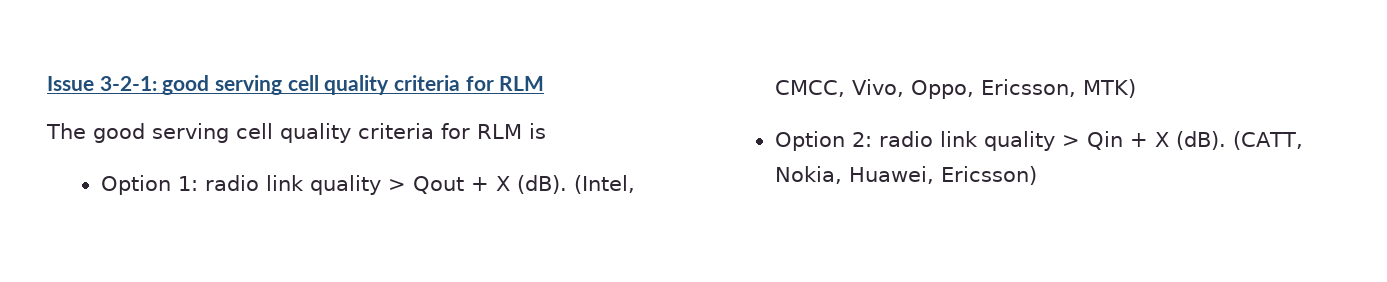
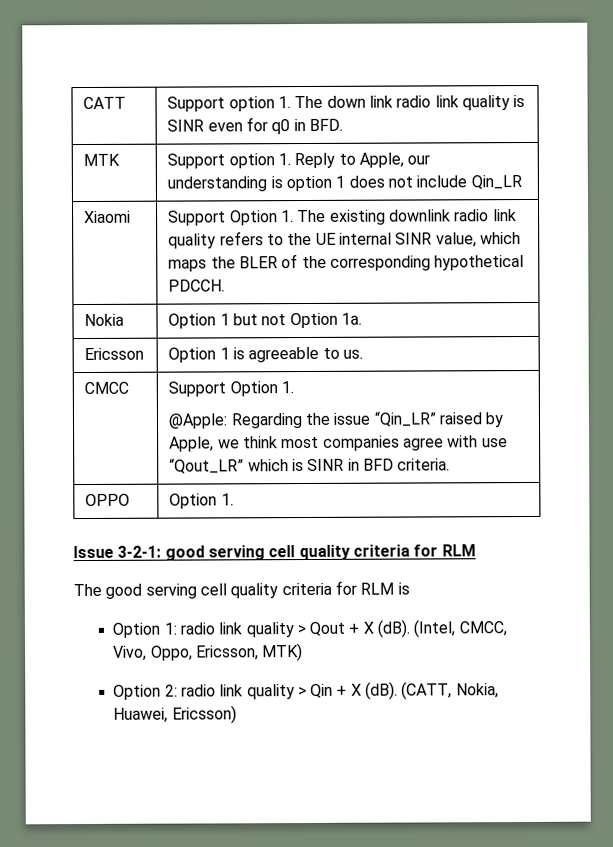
(47, 83) none -> [83,96,127,110] [167,95,526,112] [167,117,343,135] [83,153,121,167] [167,152,431,169] [167,175,522,192] [84,210,132,224] [168,209,517,226] [168,231,521,249] [168,254,525,272] [168,279,226,292] [84,313,125,327] [168,312,362,329] [84,347,145,361] [168,346,363,363] [84,381,130,395] [168,381,294,397] [168,411,505,429] [169,435,508,452] [169,458,451,474] [85,493,131,507] [169,493,234,509] CATT | Support option 1. The down link radio link quality is SINR even for q0 in BFD. // MTK | Support option 1. Reply to Apple, our understanding is option 1 does not include Qin_LR // Xiaomi | Support Option 1. The existing downlink radio link quality refers to the UE internal SINR value, which maps the BLER of the corresponding hypothetical PDCCH. // Nokia | Option 1 but not Option 1a. // Ericsson | Option 1 is agreeable to us. // CMCC | Support Option 1. // @Apple: Regarding the issue “Qin_LR” raised by Apple, we think most companies agree with use “Qout_LR” which is SINR in BFD criteria. // OPPO | Option 1. //

